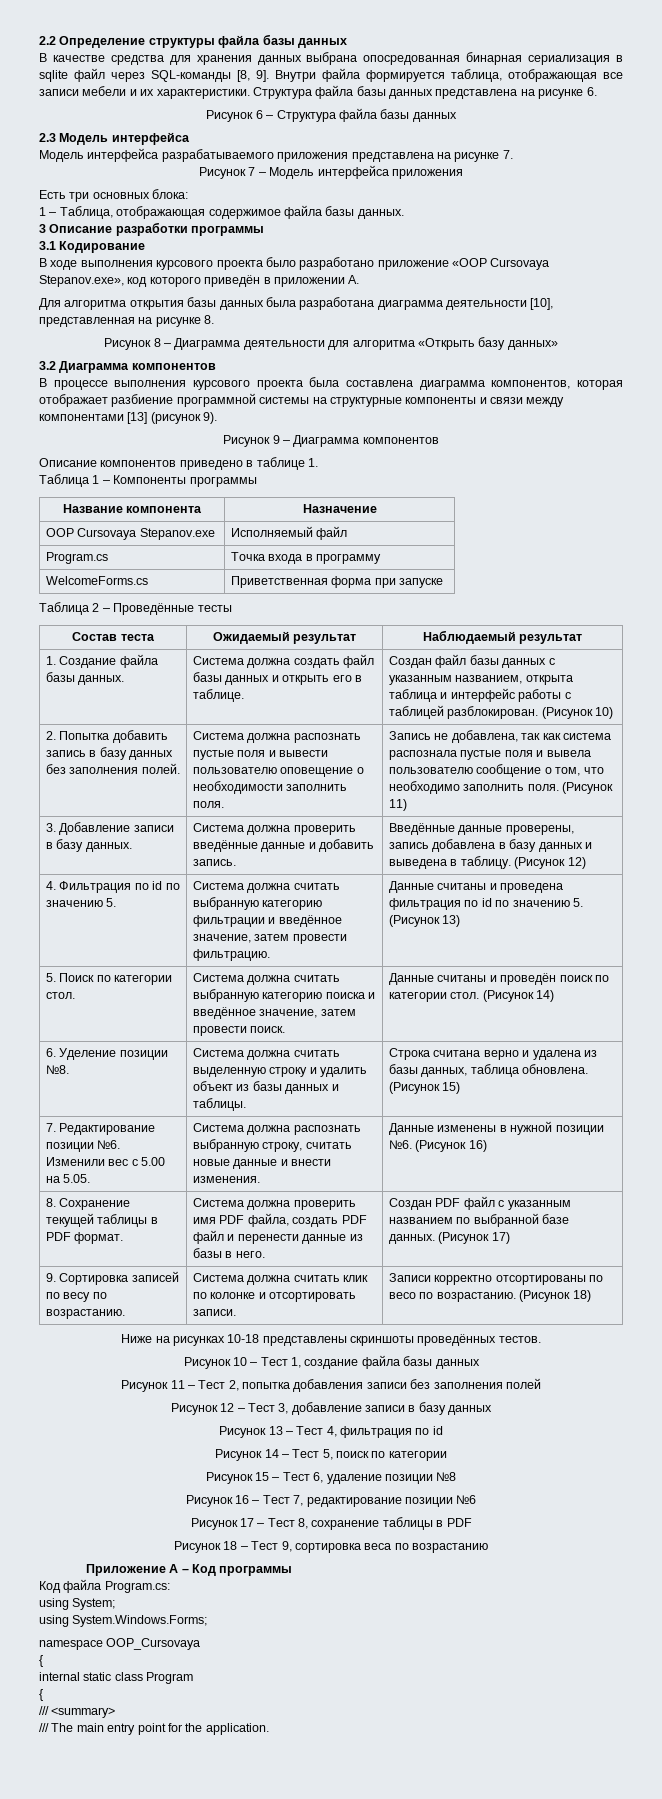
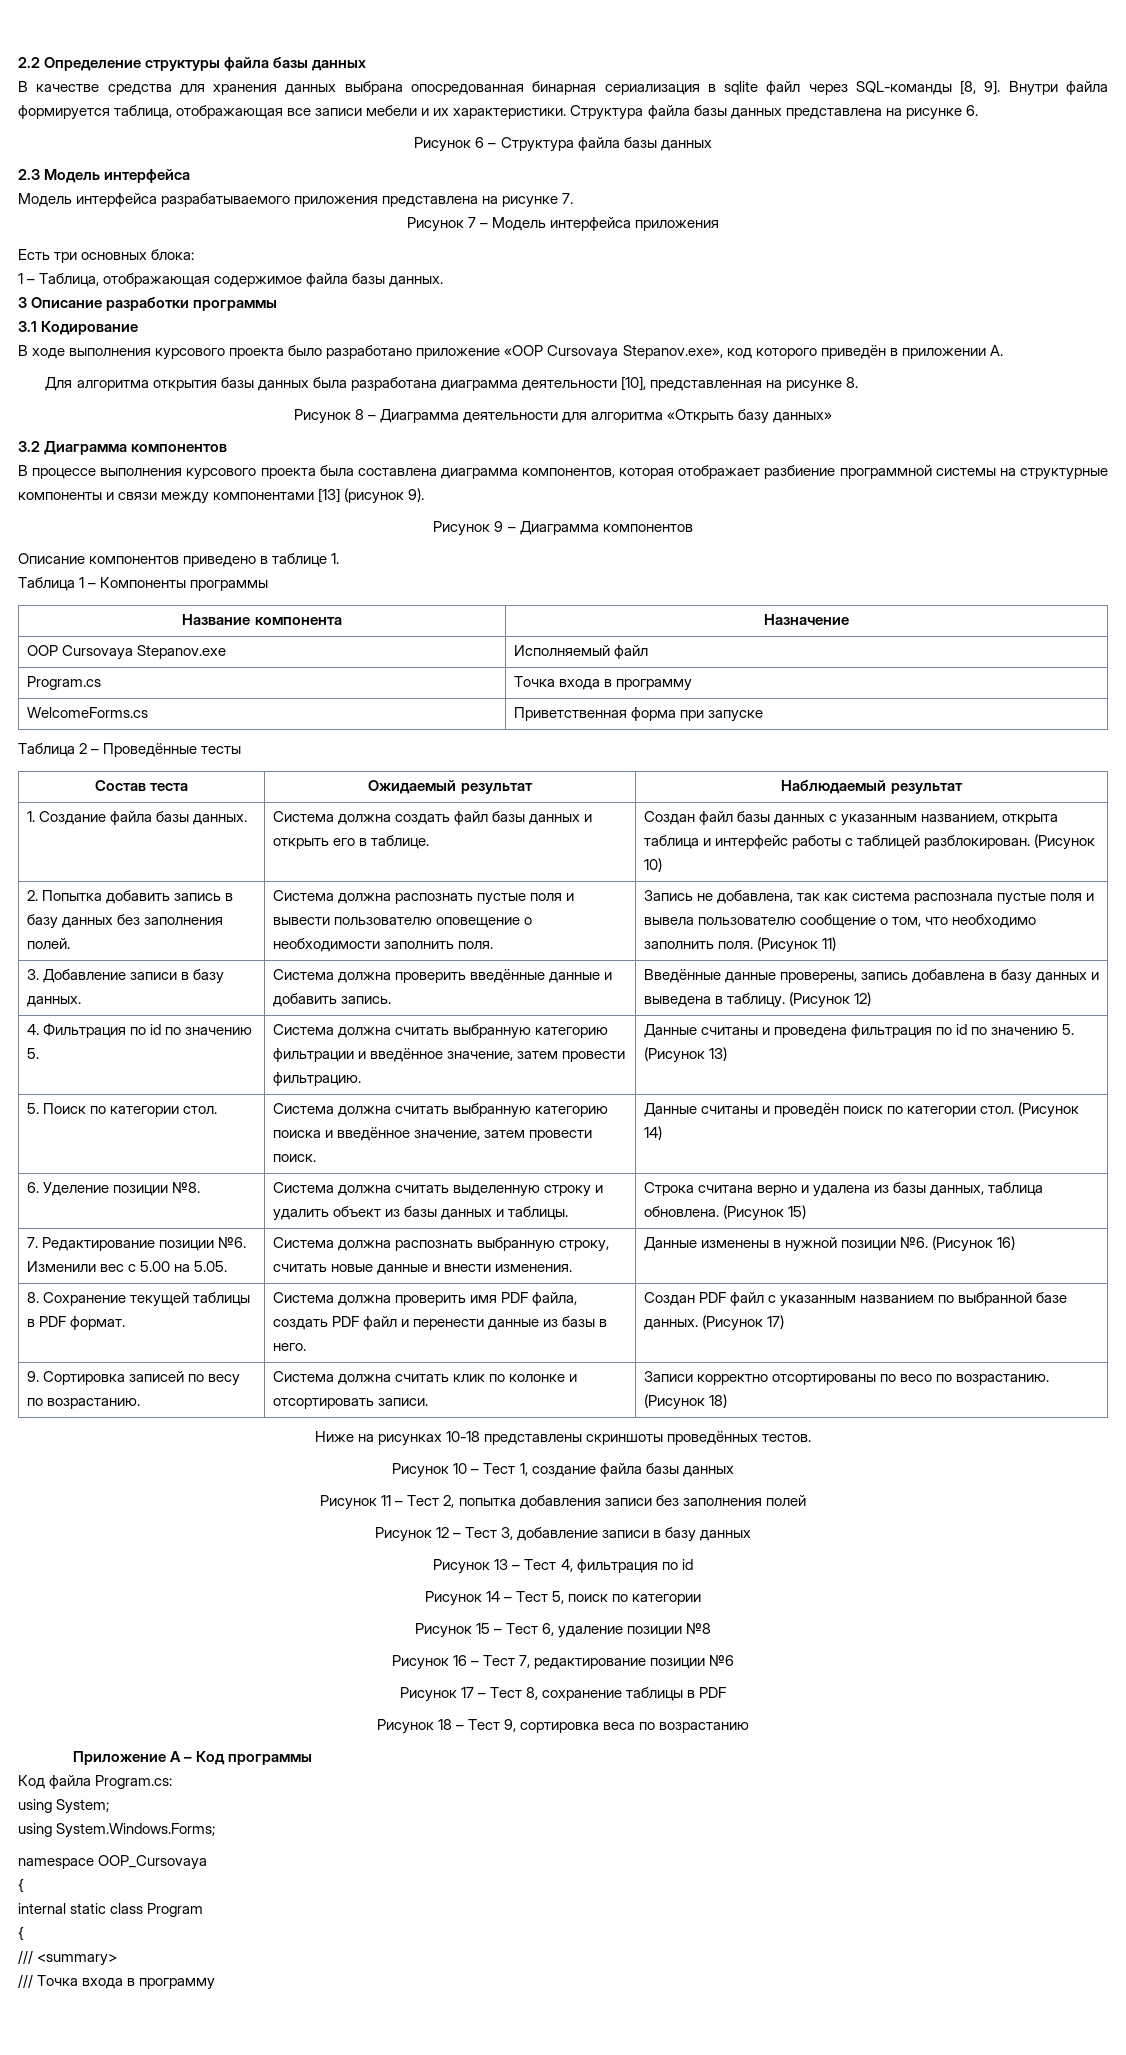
[51,1723,269,1735] The main entry point for the application. -> [37,1975,216,1990] Точка входа в программу

